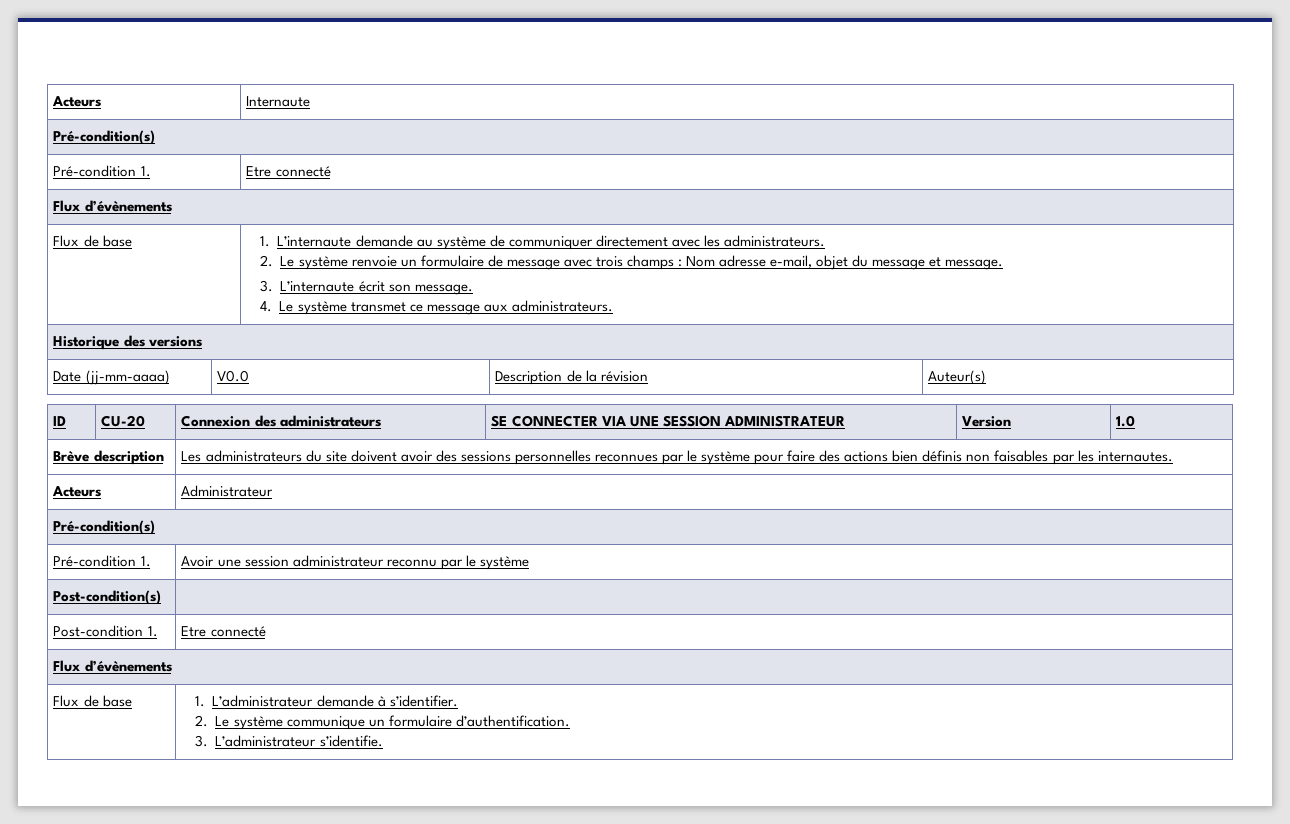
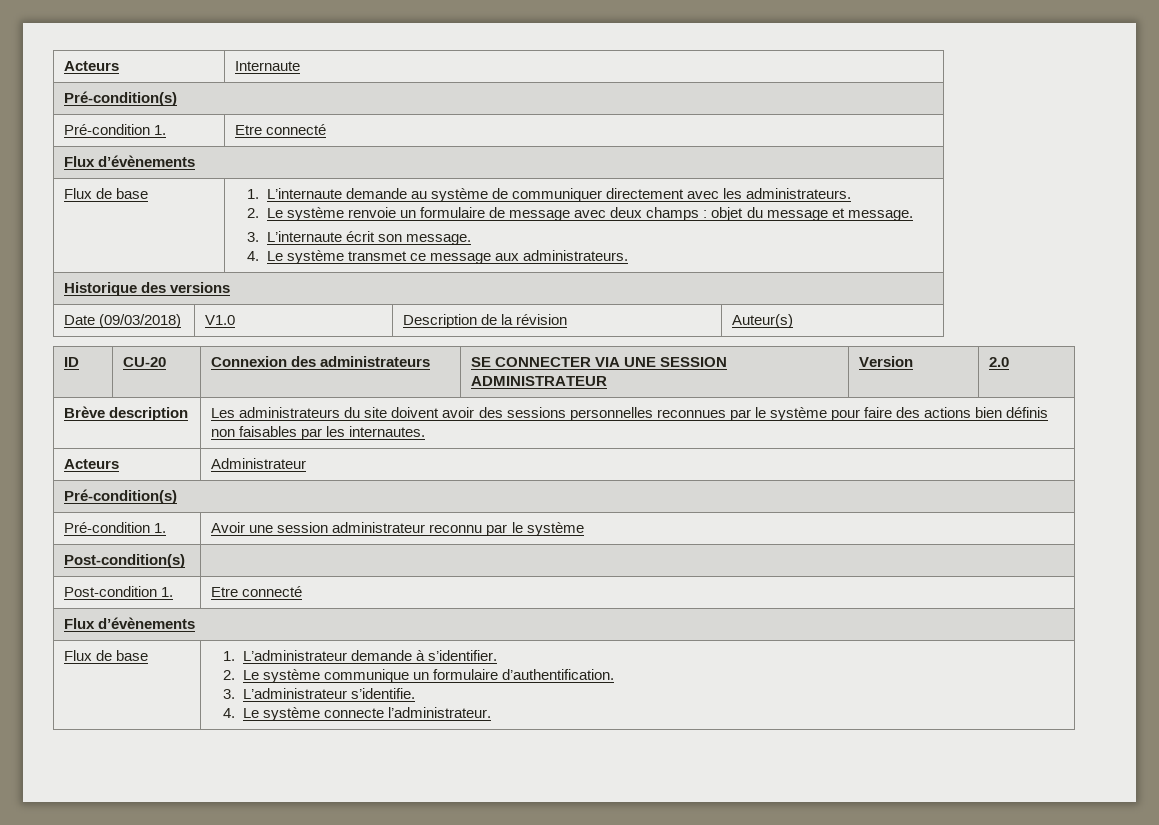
[595,256,623,267] trois -> [610,207,643,218] deux
[686,255,813,268] Nom adresse e-mail, -> (708, 214) none
[85,370,170,385] [217,370,250,382] (jj-mm-aaaa) | V0.0 -> [99,314,182,328] [205,315,236,325] (09/03/2018) | V1.0
[1116,415,1136,427] 1.0 -> [989,357,1010,367] 2.0
(383, 741) none -> [223,707,492,721] // 4. Le système connecte l’administrateur.

